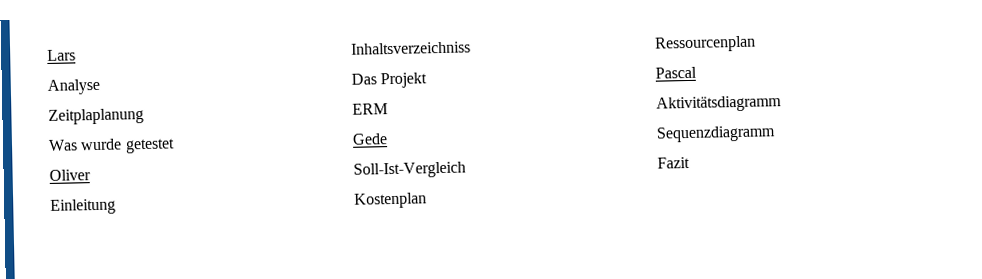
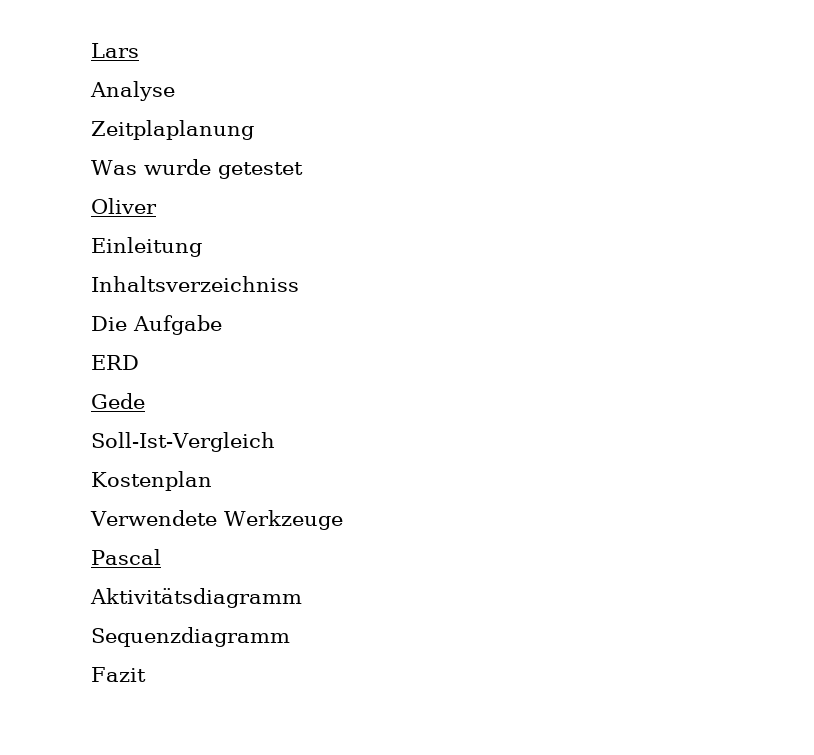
[351,72,428,89] [352,103,388,115] Das Projekt // ERM -> [91,315,222,335] [91,355,139,370] Die Aufgabe // ERD
[654,35,756,53] Ressourcenplan -> [90,510,343,530] Verwendete Werkzeuge

